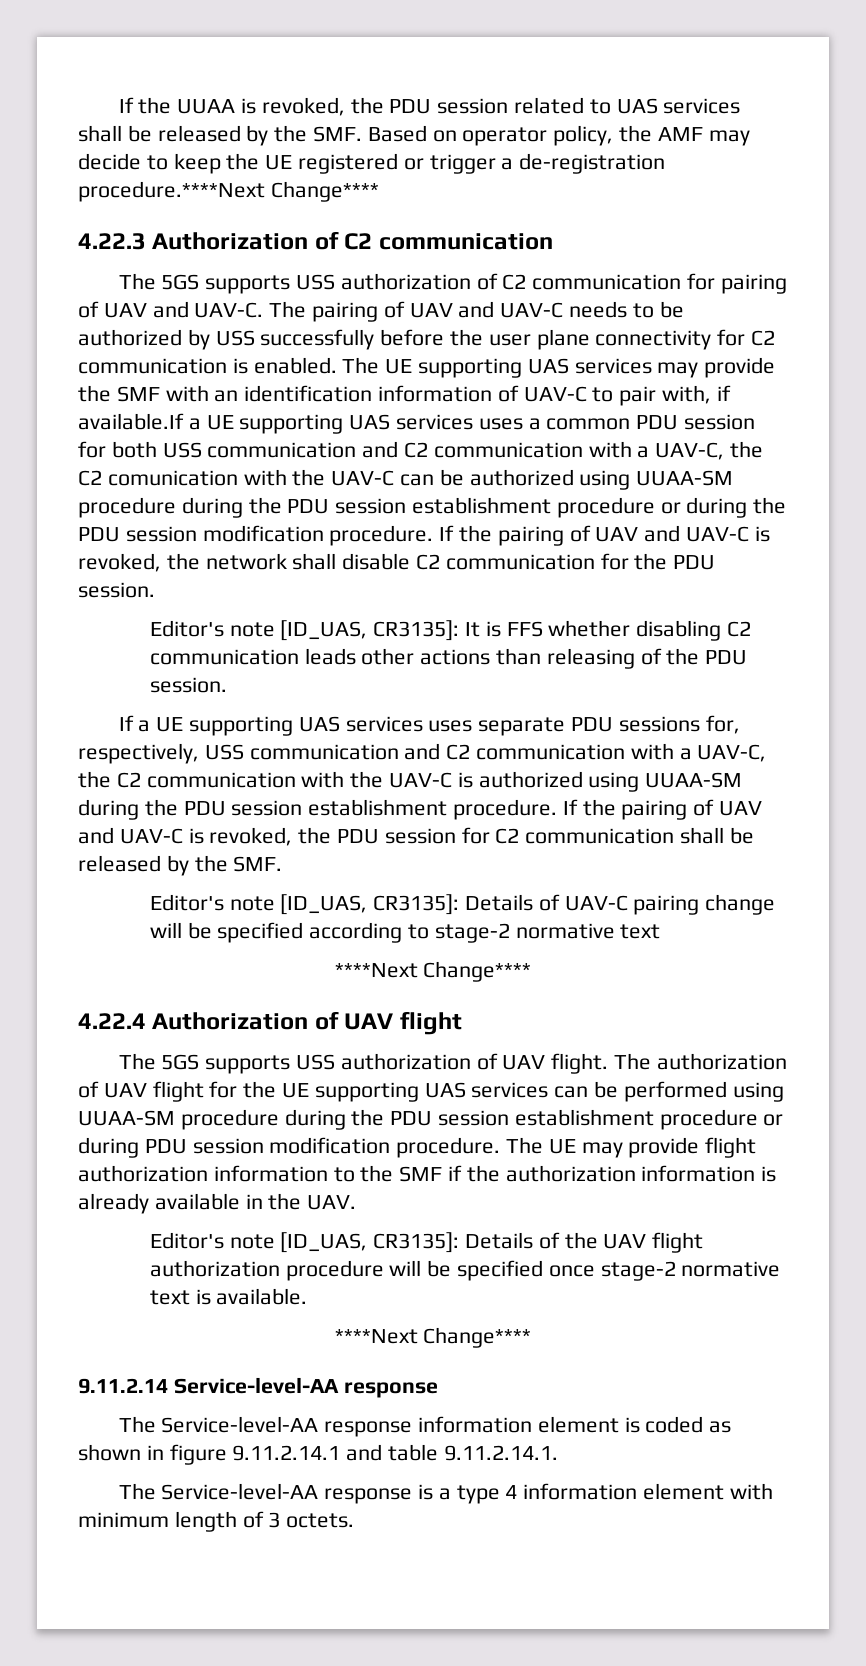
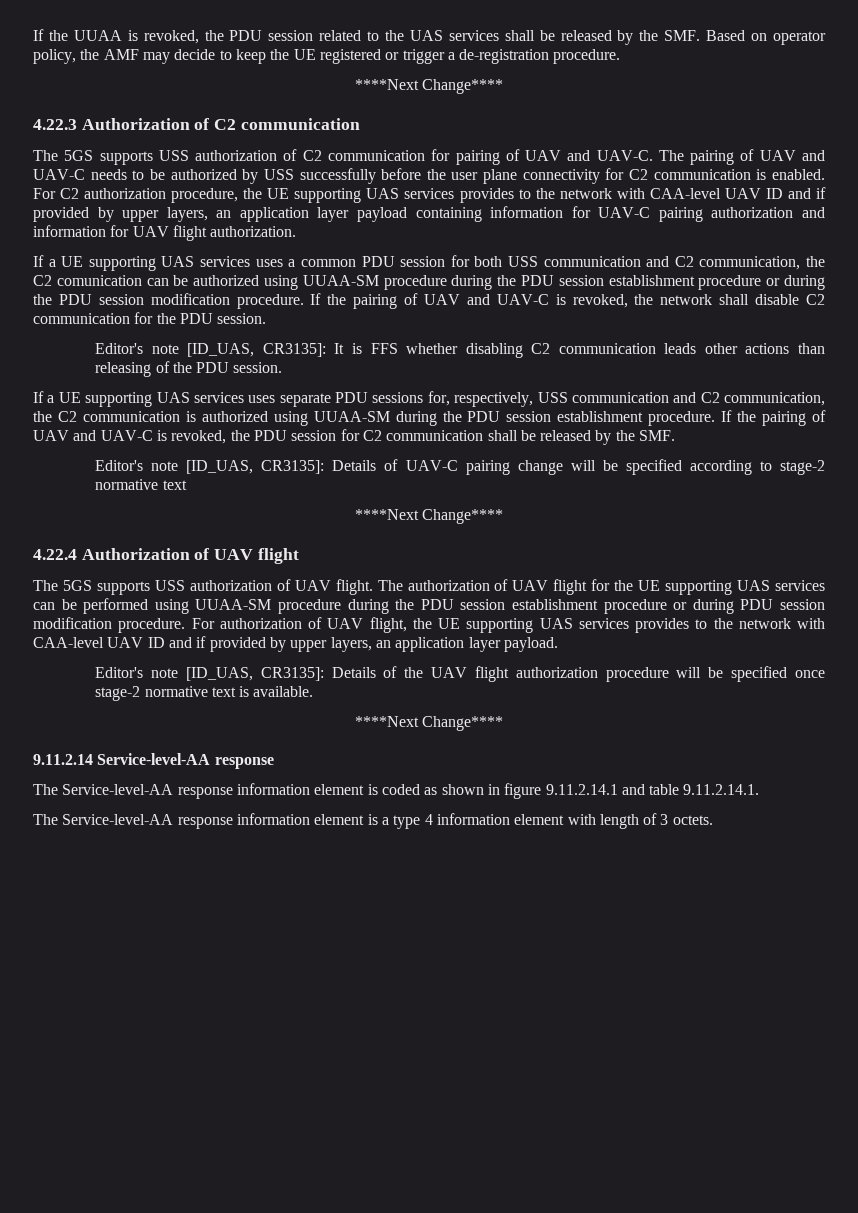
(611, 106) none -> [385,30,405,41] the
[78,181,265,202] procedure.****Next -> [553,49,621,64] [354,79,419,90] procedure. // ****Next
[342,357,776,378] [78,385,731,406] [78,413,184,430] The UE supporting UAS services may provide the SMF with an identification information of UAV-C to pair with, if available.If -> [33,187,826,203] [33,206,825,222] [33,225,297,241] [33,255,44,267] For C2 authorization procedure, the UE supporting UAS services provides to the network with CAA-level UAV ID and if provided by upper layers, an application layer payload containing information for UAV-C pairing authorization and information for UAV flight authorization. // If
[433,441,764,460] [78,469,395,486] communication with a UAV-C, the C2 comunication with the UAV-C -> [699,256,825,270] [33,275,142,286] communication, the C2 comunication
[476,743,767,762] [78,771,453,788] communication with a UAV-C, the C2 communication with the UAV-C -> [724,392,825,406] [33,411,180,422] communication, the C2 communication
[506,1137,757,1158] [78,1165,777,1182] [78,1193,357,1214] The UE may provide flight authorization information to the SMF if the authorization information is already available in the UAV. -> [191,617,825,633] [33,636,558,652] For authorization of UAV flight, the UE supporting UAS services provides to the network with CAA-level UAV ID and if provided by upper layers, an application layer payload.
(413, 1496) none -> [236,813,365,825] information element
[78,1512,169,1528] minimum -> (596, 819) none

